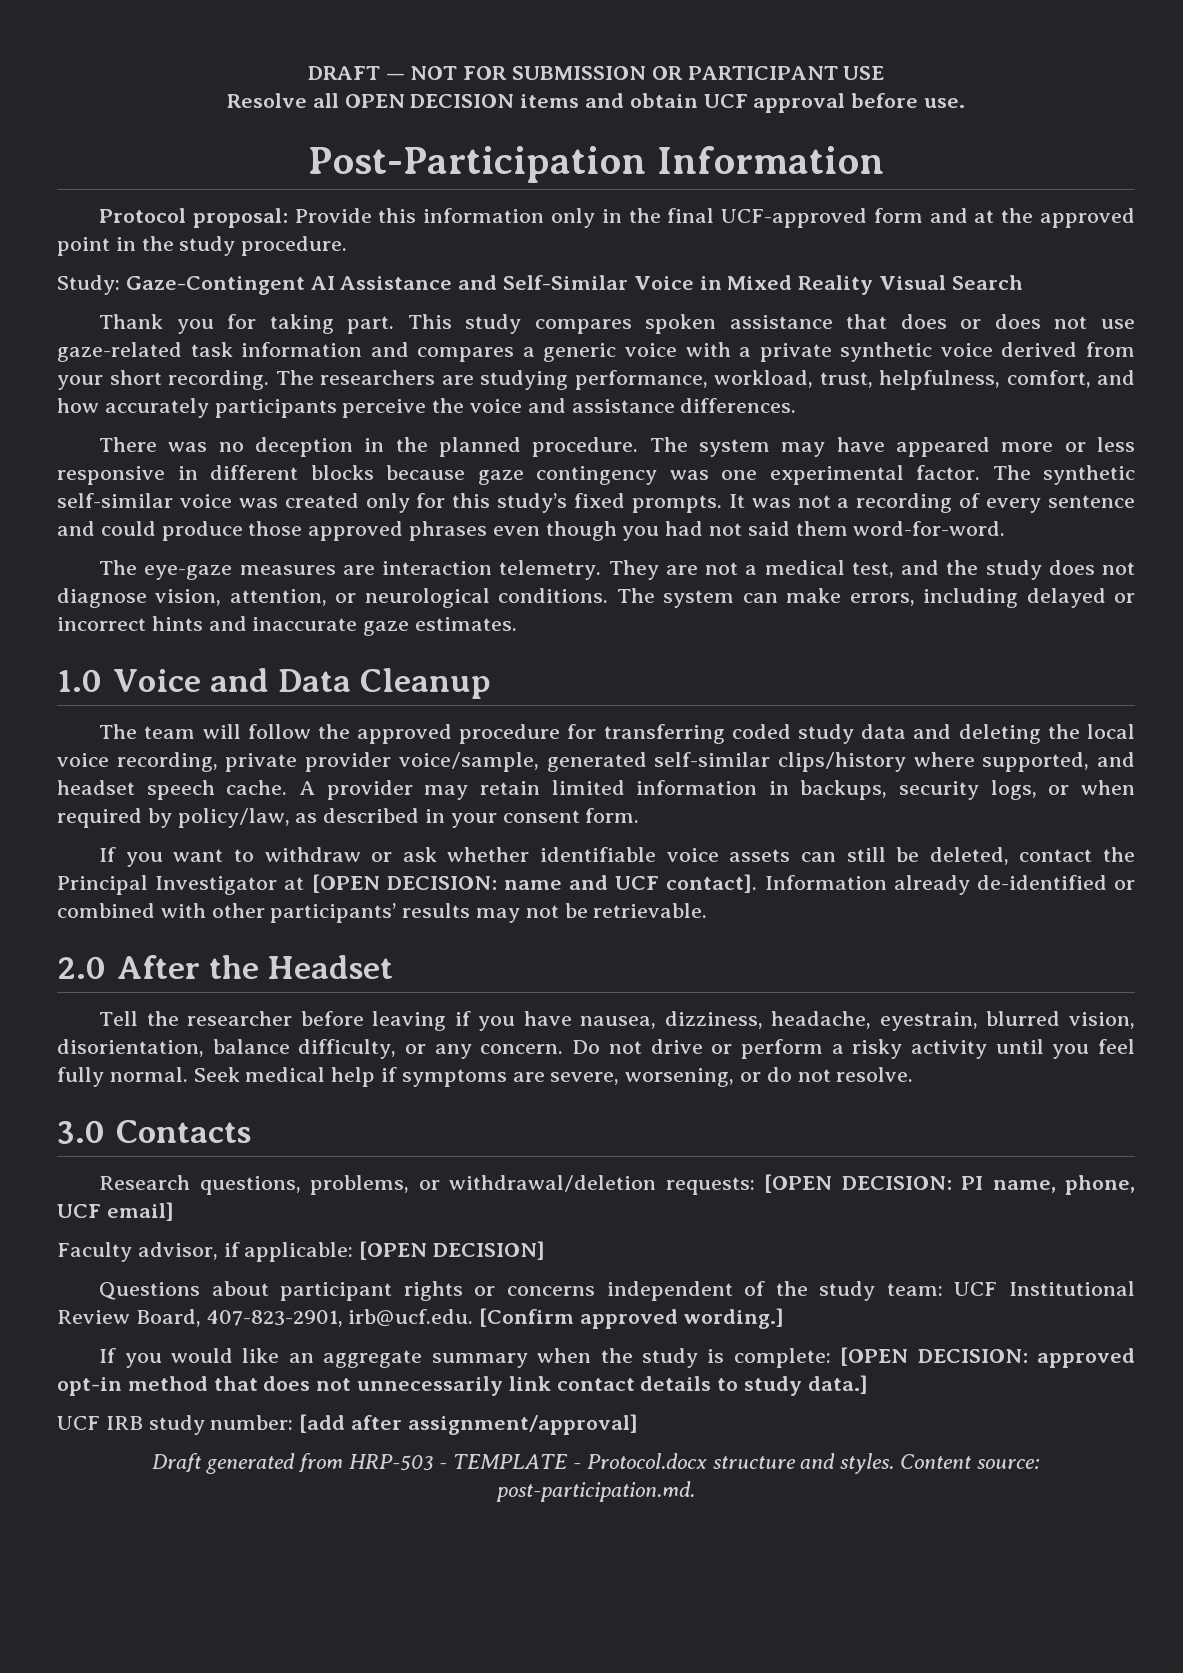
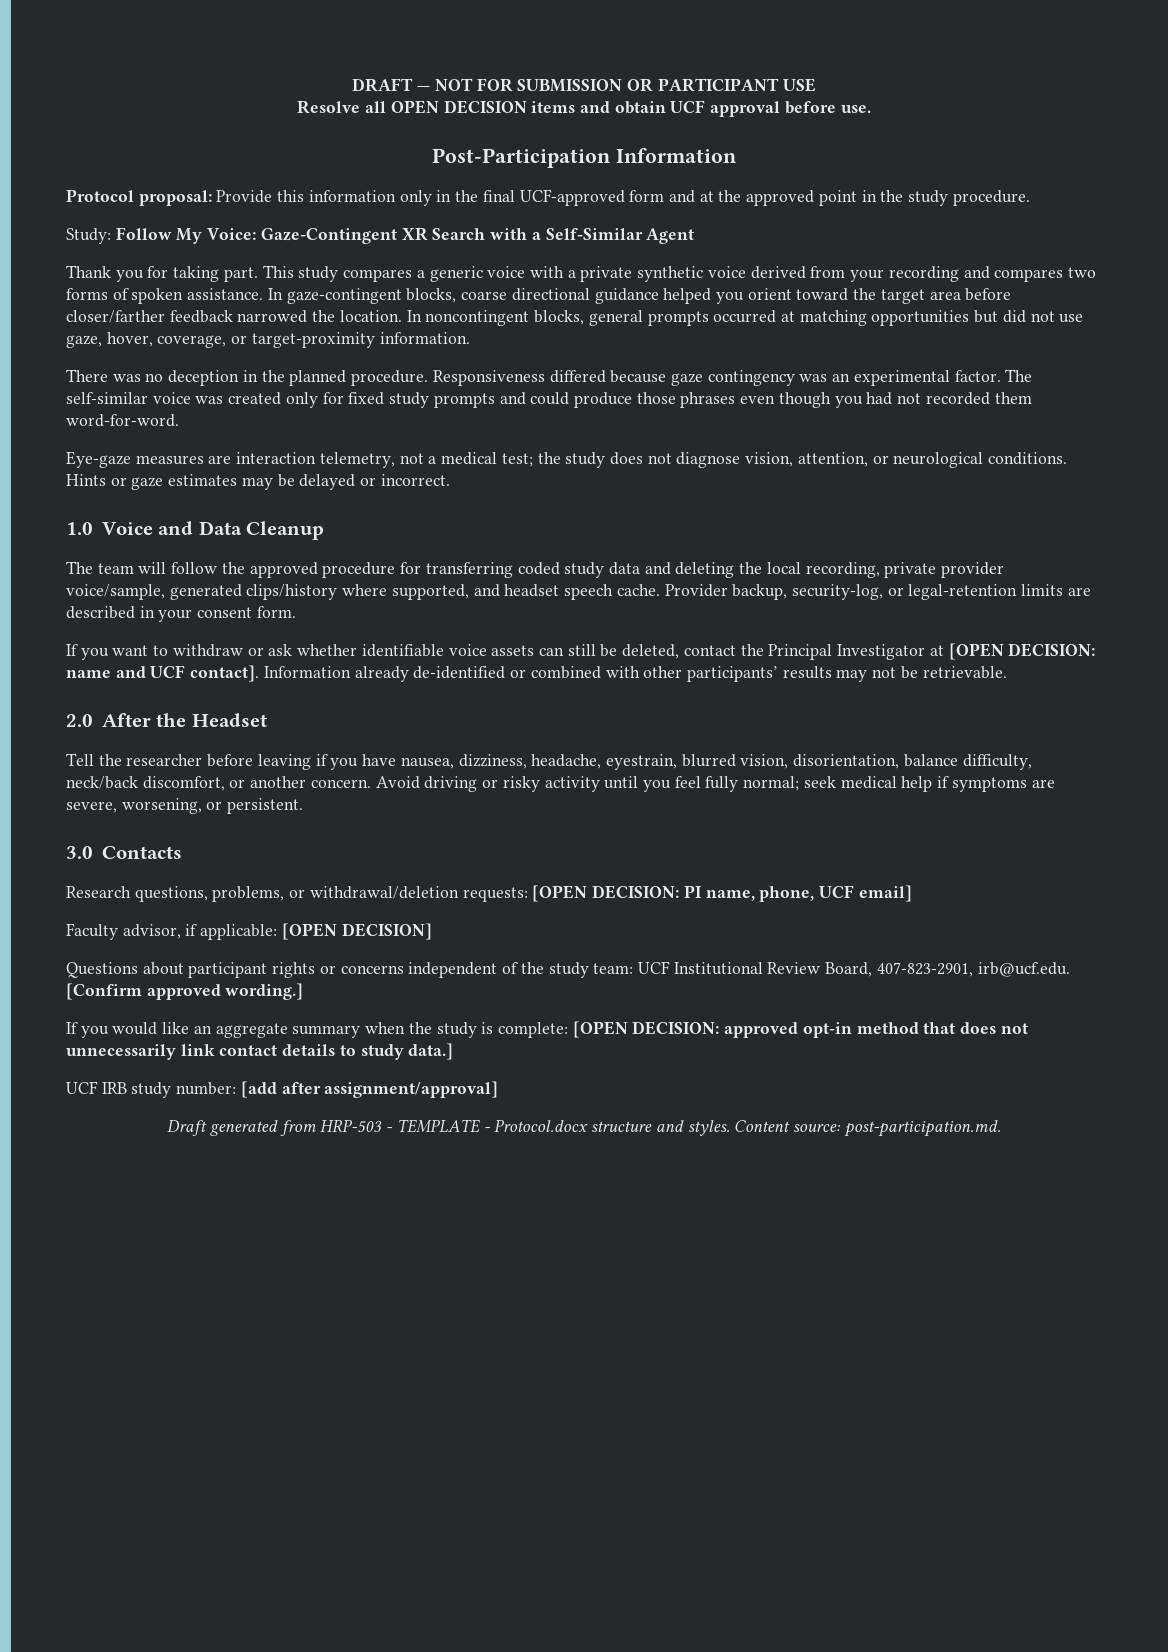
[125,275,1023,295] Gaze-Contingent AI Assistance and Self-Similar Voice in Mixed Reality Visual Search -> [115,227,695,244] Follow My Voice: Gaze-Contingent XR Search with a Self-Similar Agent
[645,314,1135,334] [57,342,515,362] spoken assistance that does or does not use gaze-related task information and compares -> (413, 275) none
[109,370,1135,390] [57,398,797,418] short recording. The researchers are studying performance, workload, trust, helpfulness, comfort, and how accurately participants perceive the voice and assistance differences. -> [888,266,1096,282] [66,288,1012,304] [66,310,1084,326] [66,332,470,348] recording and compares two forms of spoken assistance. In gaze-contingent blocks, coarse directional guidance helped you orient toward the target area before closer/farther feedback narrowed the location. In noncontingent blocks, general prompts occurred at matching opportunities but did not use gaze, hover, coverage, or target-proximity information.
[649,437,1135,457] [57,465,374,485] The system may have appeared more or less responsive in different blocks -> [432,370,606,386] Responsiveness differed
[721,470,758,480] one -> [832,373,851,382] an
[1043,465,1135,485] synthetic -> (1033, 375) none
[452,493,1135,513] this study’s fixed prompts. It was not a recording of every sentence -> [348,392,495,408] fixed study prompts
[308,521,404,541] approved -> (676, 398) none
[747,521,790,536] said -> [925,392,990,405] recorded
[99,560,233,580] The eye-gaze -> [66,451,131,468] Eye-gaze
[499,560,698,580] telemetry. They are -> [319,452,395,468] telemetry,
[851,560,940,578] test, and -> [501,453,533,467] test;
[616,588,1135,608] [57,616,518,636] The system can make errors, including delayed or incorrect hints and inaccurate gaze estimates. -> [66,474,450,490] Hints or gaze estimates may be delayed or incorrect.
[57,753,109,767] voice -> (801, 568) none
[654,752,771,767] self-similar -> (242, 592) none
[298,780,1135,800] [57,808,318,828] A provider may retain limited information in backups, security logs, or when required by policy/law, as -> [664,584,1091,600] Provider backup, security-log, or legal-retention limits are
[405,1039,844,1059] or any concern. Do not drive or perform a -> [66,776,499,792] neck/back discomfort, or another concern. Avoid driving or
[109,1067,240,1082] normal. Seek -> [743,776,836,791] normal; seek
[766,1067,914,1082] do not resolve. -> [227,798,304,814] persistent.

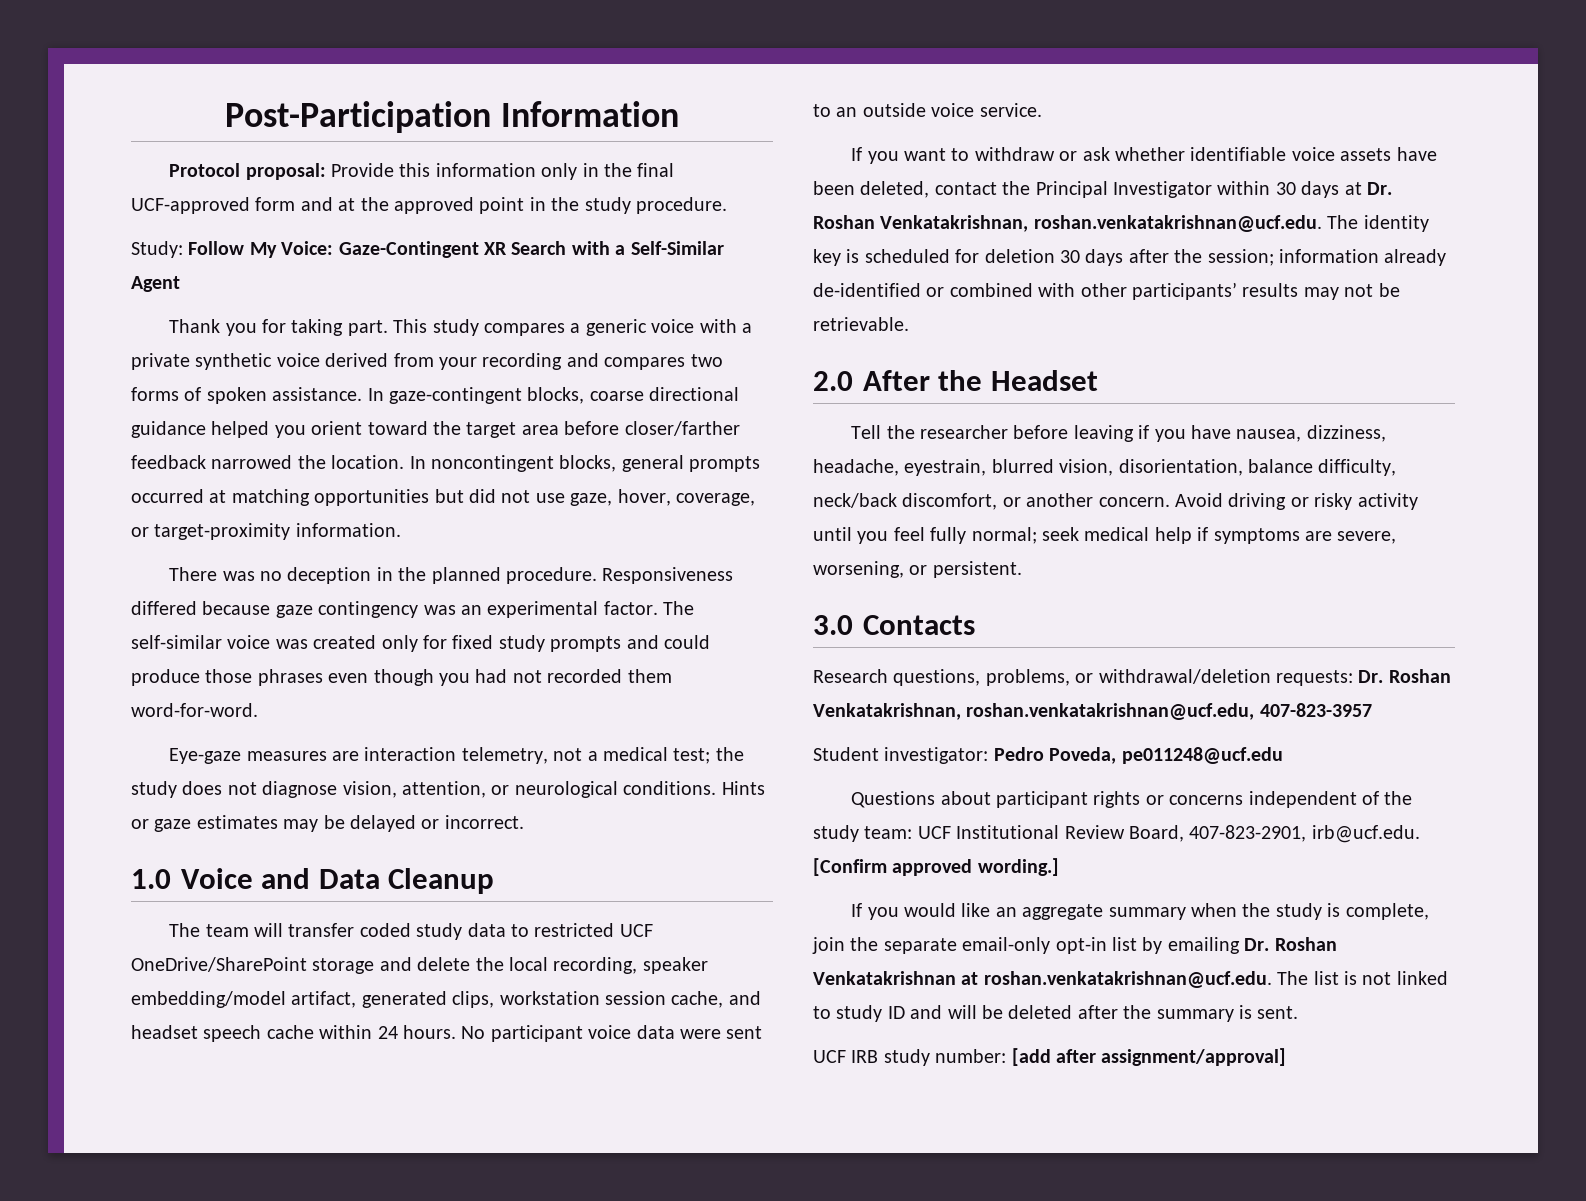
[352,78,816,92] [297,100,871,117] DRAFT — NOT FOR SUBMISSION OR PARTICIPANT USE // Resolve all OPEN DECISION items and obtain UCF approval before use. // -> (225, 117) none
[171,562,1005,578] [66,584,1091,600] [66,606,296,622] follow the approved procedure for transferring coded study data and deleting the local recording, private provider voice/sample, generated clips/history where supported, and headset speech cache. Provider backup, security-log, or legal-retention limits are described in your consent form. -> [288,923,653,940] [131,957,708,974] [131,991,761,1008] [131,1025,763,1042] [813,103,1042,117] transfer coded study data to restricted UCF OneDrive/SharePoint storage and delete the local recording, speaker embedding/model artifact, generated clips, workstation session cache, and headset speech cache within 24 hours. No participant voice data were sent to an outside voice service.
[538,644,618,657] can still be -> [1396,147,1437,161] [813,181,855,195] have been
[929,643,1096,660] [66,665,351,682] at [OPEN DECISION: name and UCF contact]. Information -> [1217,181,1392,198] [813,215,1429,232] [813,249,1379,266] within 30 days at Dr. Roshan Venkatakrishnan, roshan.venkatakrishnan@ucf.edu. The identity key is scheduled for deletion 30 days after the session; information
[532,885,912,902] [66,923,432,940] [OPEN DECISION: PI name, phone, UCF email] // Faculty advisor, if applicable: [OPEN DECISION] -> [1358,669,1451,683] [813,703,1372,720] [813,747,1283,764] Dr. Roshan Venkatakrishnan, roshan.venkatakrishnan@ucf.edu, 407-823-3957 // Student investigator: Pedro Poveda, pe011248@ucf.edu
[497,1021,1028,1038] [66,1043,454,1060] complete: [OPEN DECISION: approved opt-in method that does not unnecessarily link contact details to study data.] -> [1345,903,1429,920] [812,937,1337,954] [813,971,1448,988] [813,1005,1299,1022] complete, join the separate email-only opt-in list by emailing Dr. Roshan Venkatakrishnan at roshan.venkatakrishnan@ucf.edu. The list is not linked to study ID and will be deleted after the summary is sent.
[167,1119,1001,1137] // Draft generated from HRP-503 - TEMPLATE - Protocol.docx structure and styles. Content source: post-participation.md. -> (1287, 1057) none

